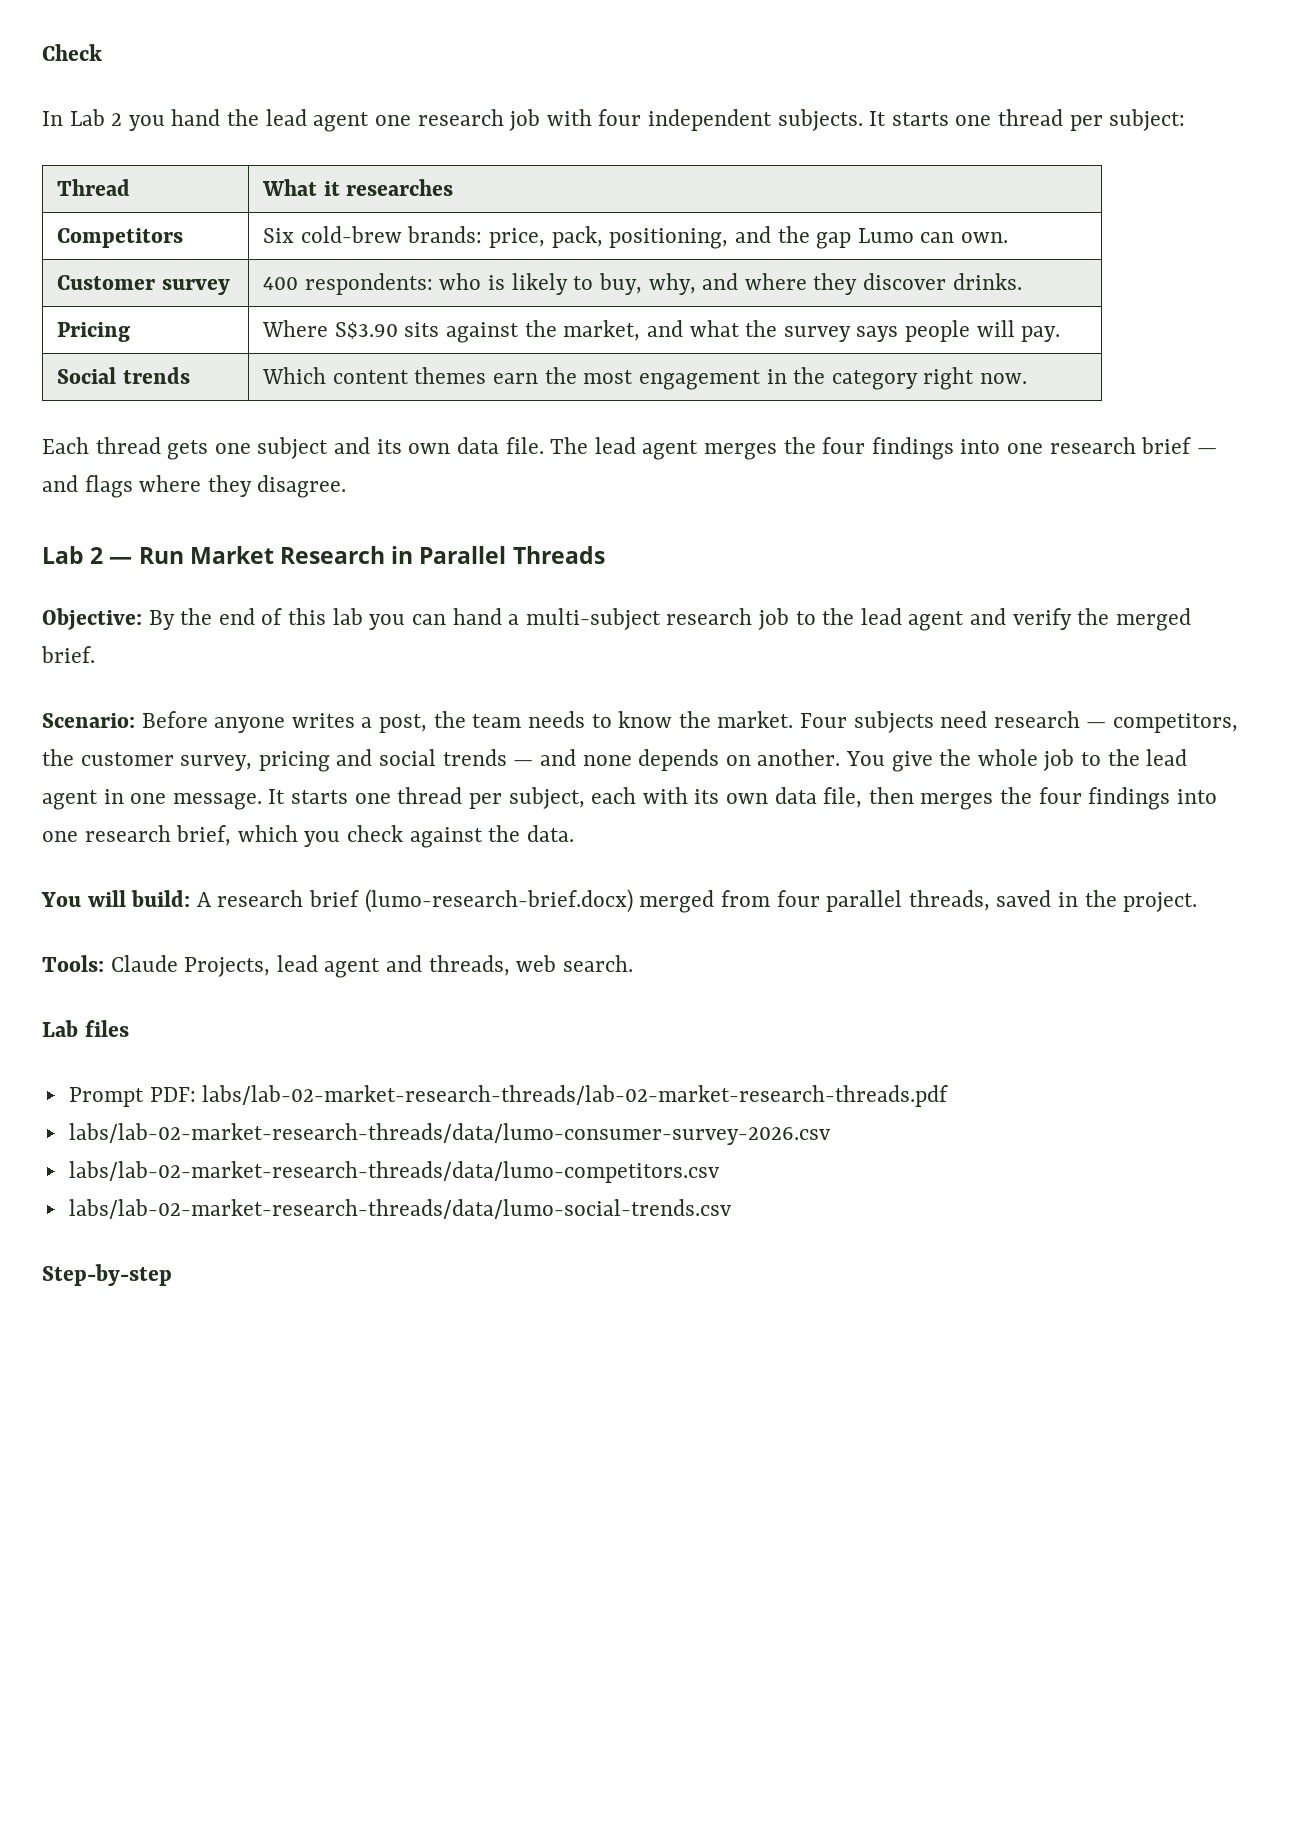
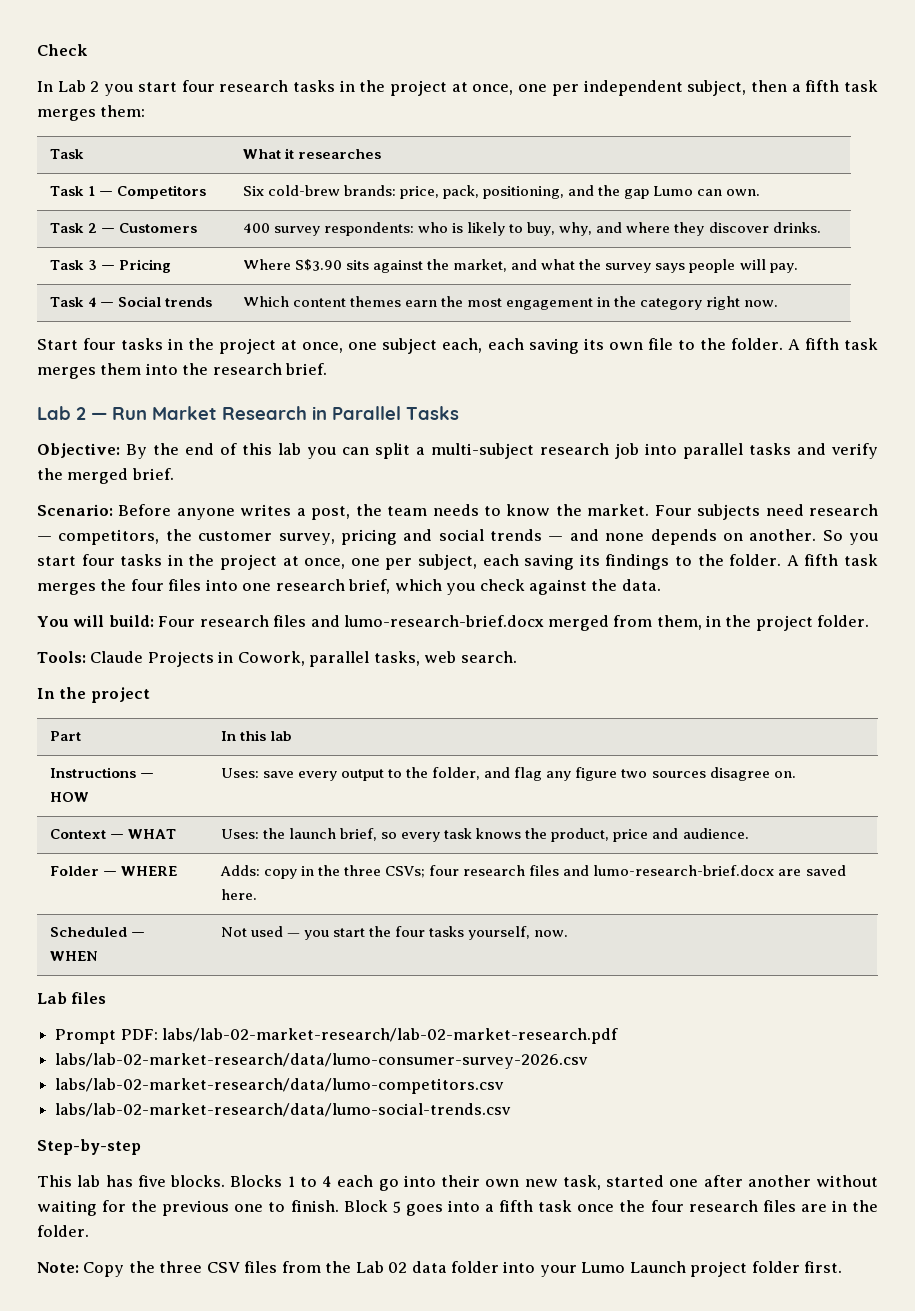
[171,109,1186,132] [57,179,131,196] hand the lead agent one research job with four independent subjects. It starts one thread per subject: // Thread -> [137,80,879,96] [37,105,146,121] [49,149,84,159] start four research tasks in the project at once, one per independent subject, then a fifth task merges them: // Task
(454, 187) none -> [49,186,114,196] Task 1 —
[57,275,230,295] Customer survey -> [49,223,198,233] Task 2 — Customers
(299, 283) none -> [273,226,320,236] survey
(1022, 281) none -> [49,260,116,270] Task 3 —
(1061, 334) none -> [49,297,115,307] Task 4 —
[42,437,1217,460] [42,475,347,498] Each thread gets one subject and its own data file. The lead agent merges the four findings into one research brief — and flags where they disagree. -> [37,338,878,354] [37,363,328,379] Start four tasks in the project at once, one subject each, each saving its own file to the folder. A fifth task merges them into the research brief.
[512,546,605,564] Threads -> [406,406,459,420] Tasks
[452,608,502,625] hand -> [375,443,410,459] split
[795,608,965,631] to the lead agent -> [645,443,791,459] into parallel tasks
[845,749,1188,772] [42,787,1171,810] You give the whole job to the lead agent in one message. It starts one thread per subject, each with its own data file, then merges the four findings -> [822,530,878,545] [37,554,879,570] [37,579,202,595] So you start four tasks in the project at once, one per subject, each saving its findings to the folder. A fifth task merges the four files
[196,889,1198,913] [42,955,633,978] [42,1020,129,1037] [68,1085,949,1107] [68,1123,831,1145] [68,1161,720,1183] [68,1199,732,1219] [42,1264,172,1286] A research brief (lumo-research-brief.docx) merged from four parallel threads, saved in the project. // Tools: Claude Projects, lead agent and threads, web search. // Lab files // Prompt PDF: labs/lab-02-market-research-threads/lab-02-market-research-threads.pdf // labs/lab-02-market-research-threads/data/lumo-consumer-survey-2026.csv // labs/lab-02-market-research-threads/data/lumo-competitors.csv // labs/lab-02-market-research-threads/data/lumo-social-trends.csv // Step-by-step -> [158,615,870,631] [37,651,517,667] [37,687,150,703] [49,731,81,741] [220,730,293,741] [49,767,154,778] [49,792,89,802] [220,767,796,781] [49,829,177,839] [220,828,749,842] [49,866,178,876] [219,865,846,879] [220,889,257,900] [49,927,145,937] [49,951,98,961] [220,926,569,940] [37,992,107,1004] [55,1028,619,1044] [55,1053,589,1069] [55,1078,505,1094] [55,1103,512,1117] [37,1139,141,1155] [37,1175,878,1191] [37,1200,878,1216] [37,1225,89,1237] [37,1261,843,1277] Four research files and lumo-research-brief.docx merged from them, in the project folder. // Tools: Claude Projects in Cowork, parallel tasks, web search. // In the project // Part | In this lab // Instructions — HOW | Uses: save every output to the folder, and flag any figure two sources disagree on. // Context — WHAT | Uses: the launch brief, so every task knows the product, price and audience. // Folder — WHERE | Adds: copy in the three CSVs; four research files and lumo-research-brief.docx are saved here. // Scheduled — WHEN | Not used — you start the four tasks yourself, now. // Lab files // Prompt PDF: labs/lab-02-market-research/lab-02-market-research.pdf // labs/lab-02-market-research/data/lumo-consumer-survey-2026.csv // labs/lab-02-market-research/data/lumo-competitors.csv // labs/lab-02-market-research/data/lumo-social-trends.csv // Step-by-step // This lab has five blocks. Blocks 1 to 4 each go into their own new task, started one after another without waiting for the previous one to finish. Block 5 goes into a fifth task once the four research files are in the folder. // Note: Copy the three CSV files from the Lab 02 data folder into your Lumo Launch project folder first.

